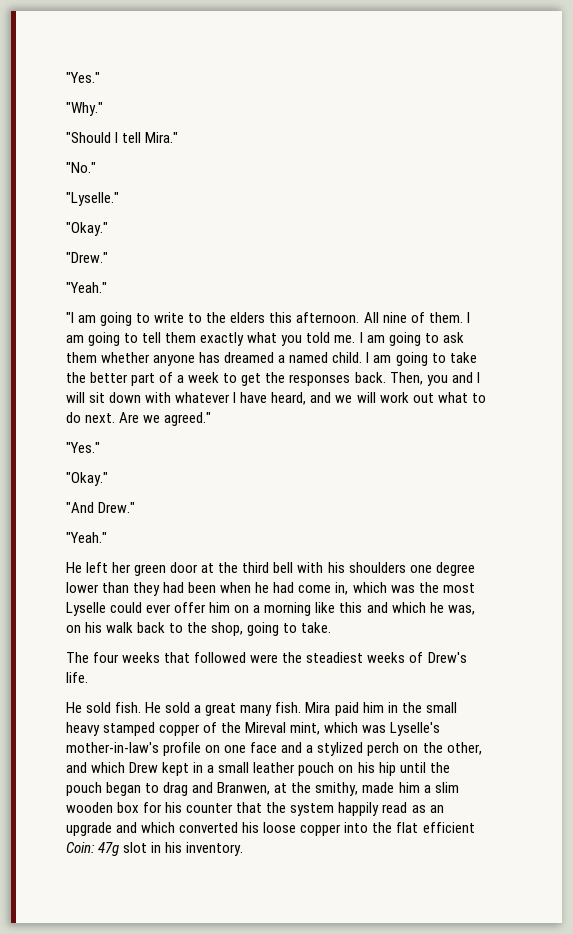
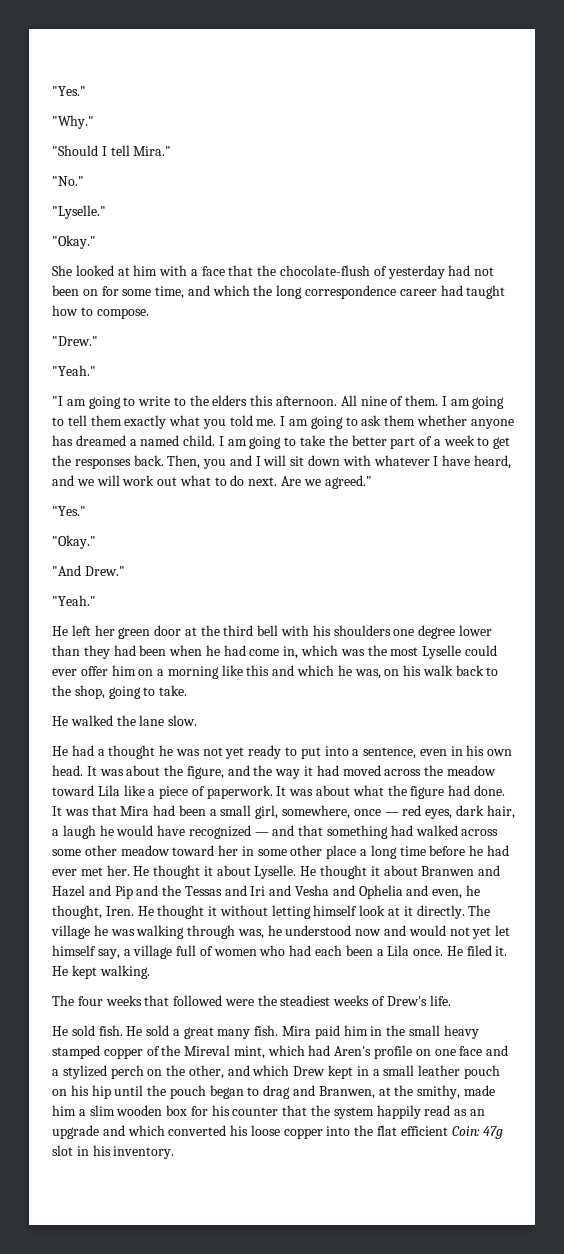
(108, 229) none -> [52,265,495,279] [52,285,506,299] [52,305,149,319] // She looked at him with a face that the chocolate-flush of yesterday had not been on for some time, and which the long correspondence career had taught how to compose.
(332, 627) none -> [52,715,198,726] [52,745,513,759] [52,765,496,779] [52,785,505,799] [52,805,515,819] [52,825,499,839] [52,845,509,859] [52,865,501,879] [52,885,480,899] [52,905,491,919] [51,925,511,939] [52,945,508,959] [52,965,150,979] // He walked the lane slow. // He had a thought he was not yet ready to put into a sentence, even in his own head. It was about the figure, and the way it had moved across the meadow toward Lila like a piece of paperwork. It was about what the figure had done. It was that Mira had been a small girl, somewhere, once — red eyes, dark hair, a laugh he would have recognized — and that something had walked across some other meadow toward her in some other place a long time before he had ever met her. He thought it about Lyselle. He thought it about Branwen and Hazel and Pip and the Tessas and Iri and Vesha and Ophelia and even, he thought, Iren. He thought it without letting himself look at it directly. The village he was walking through was, he understood now and would not yet let himself say, a village full of women who had each been a Lila once. He filed it. He kept walking.
[362,722,441,736] [66,742,159,753] was Lyselle's mother-in-law's -> [308,1045,372,1056] had Aren's

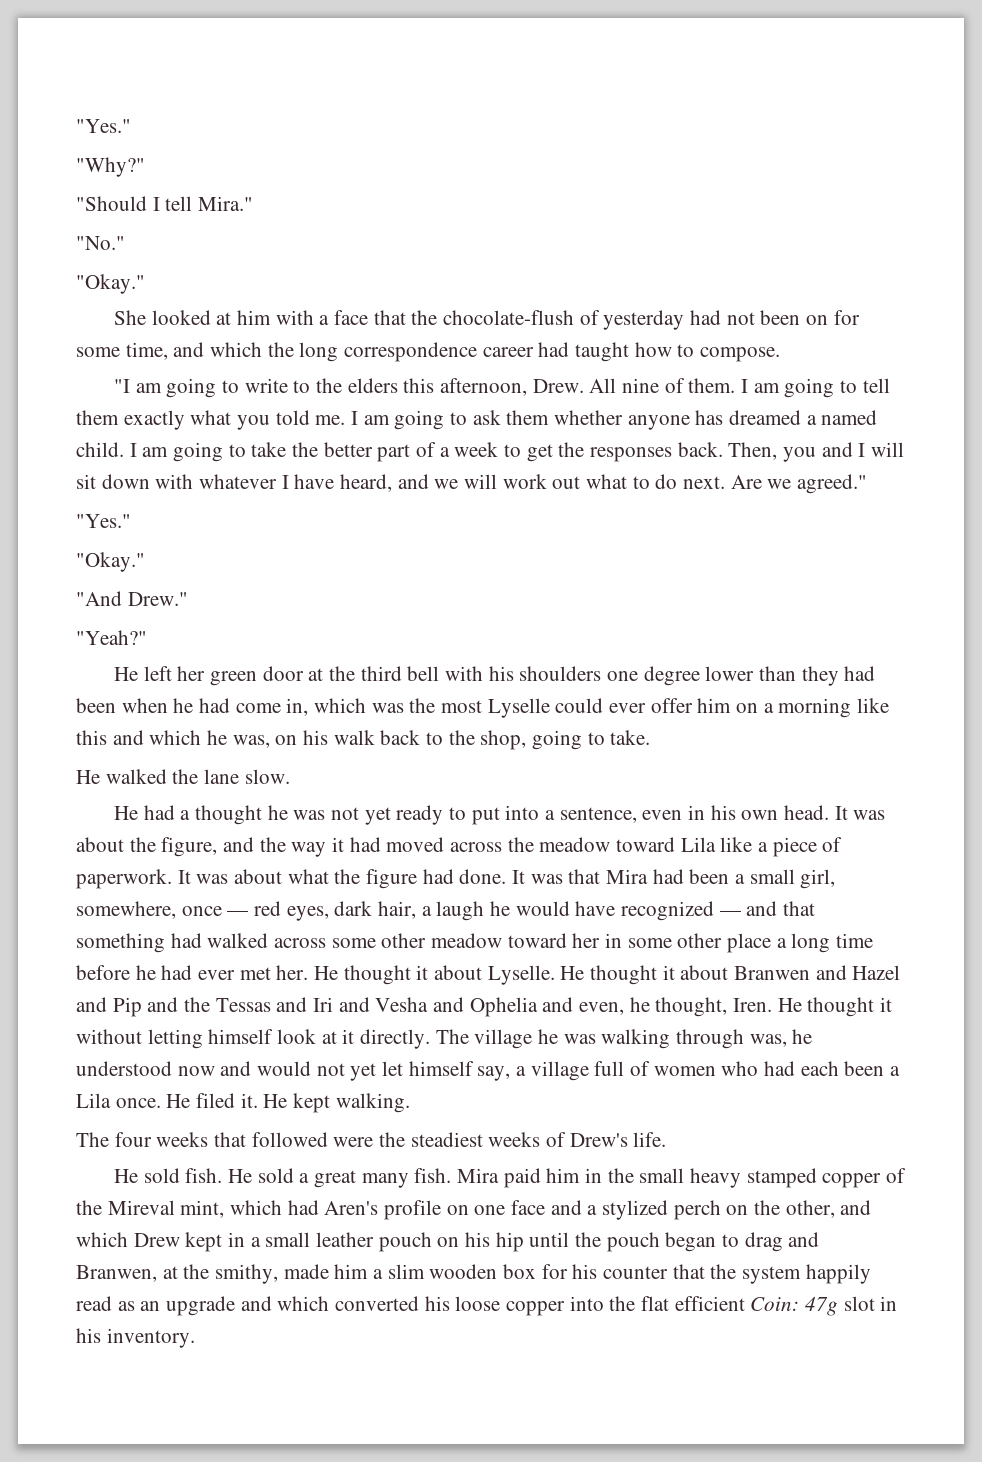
[52,86,86,96] [52,115,94,129] "Yes." // "Why." -> [76,119,131,133] [76,157,145,177] "Yes." // "Why?"
[52,205,106,219] // "Lyselle." -> (125, 243) none
[52,336,98,346] [52,365,96,376] // "Drew." // "Yeah." -> (781, 354) none
[276,396,338,406] afternoon. -> [439,378,584,396] afternoon, Drew.
[52,595,96,606] "Yeah." -> [76,630,147,645] "Yeah?"

